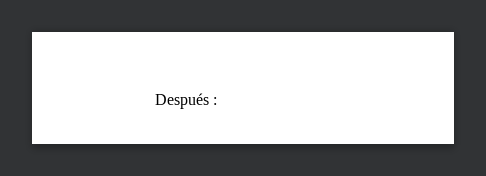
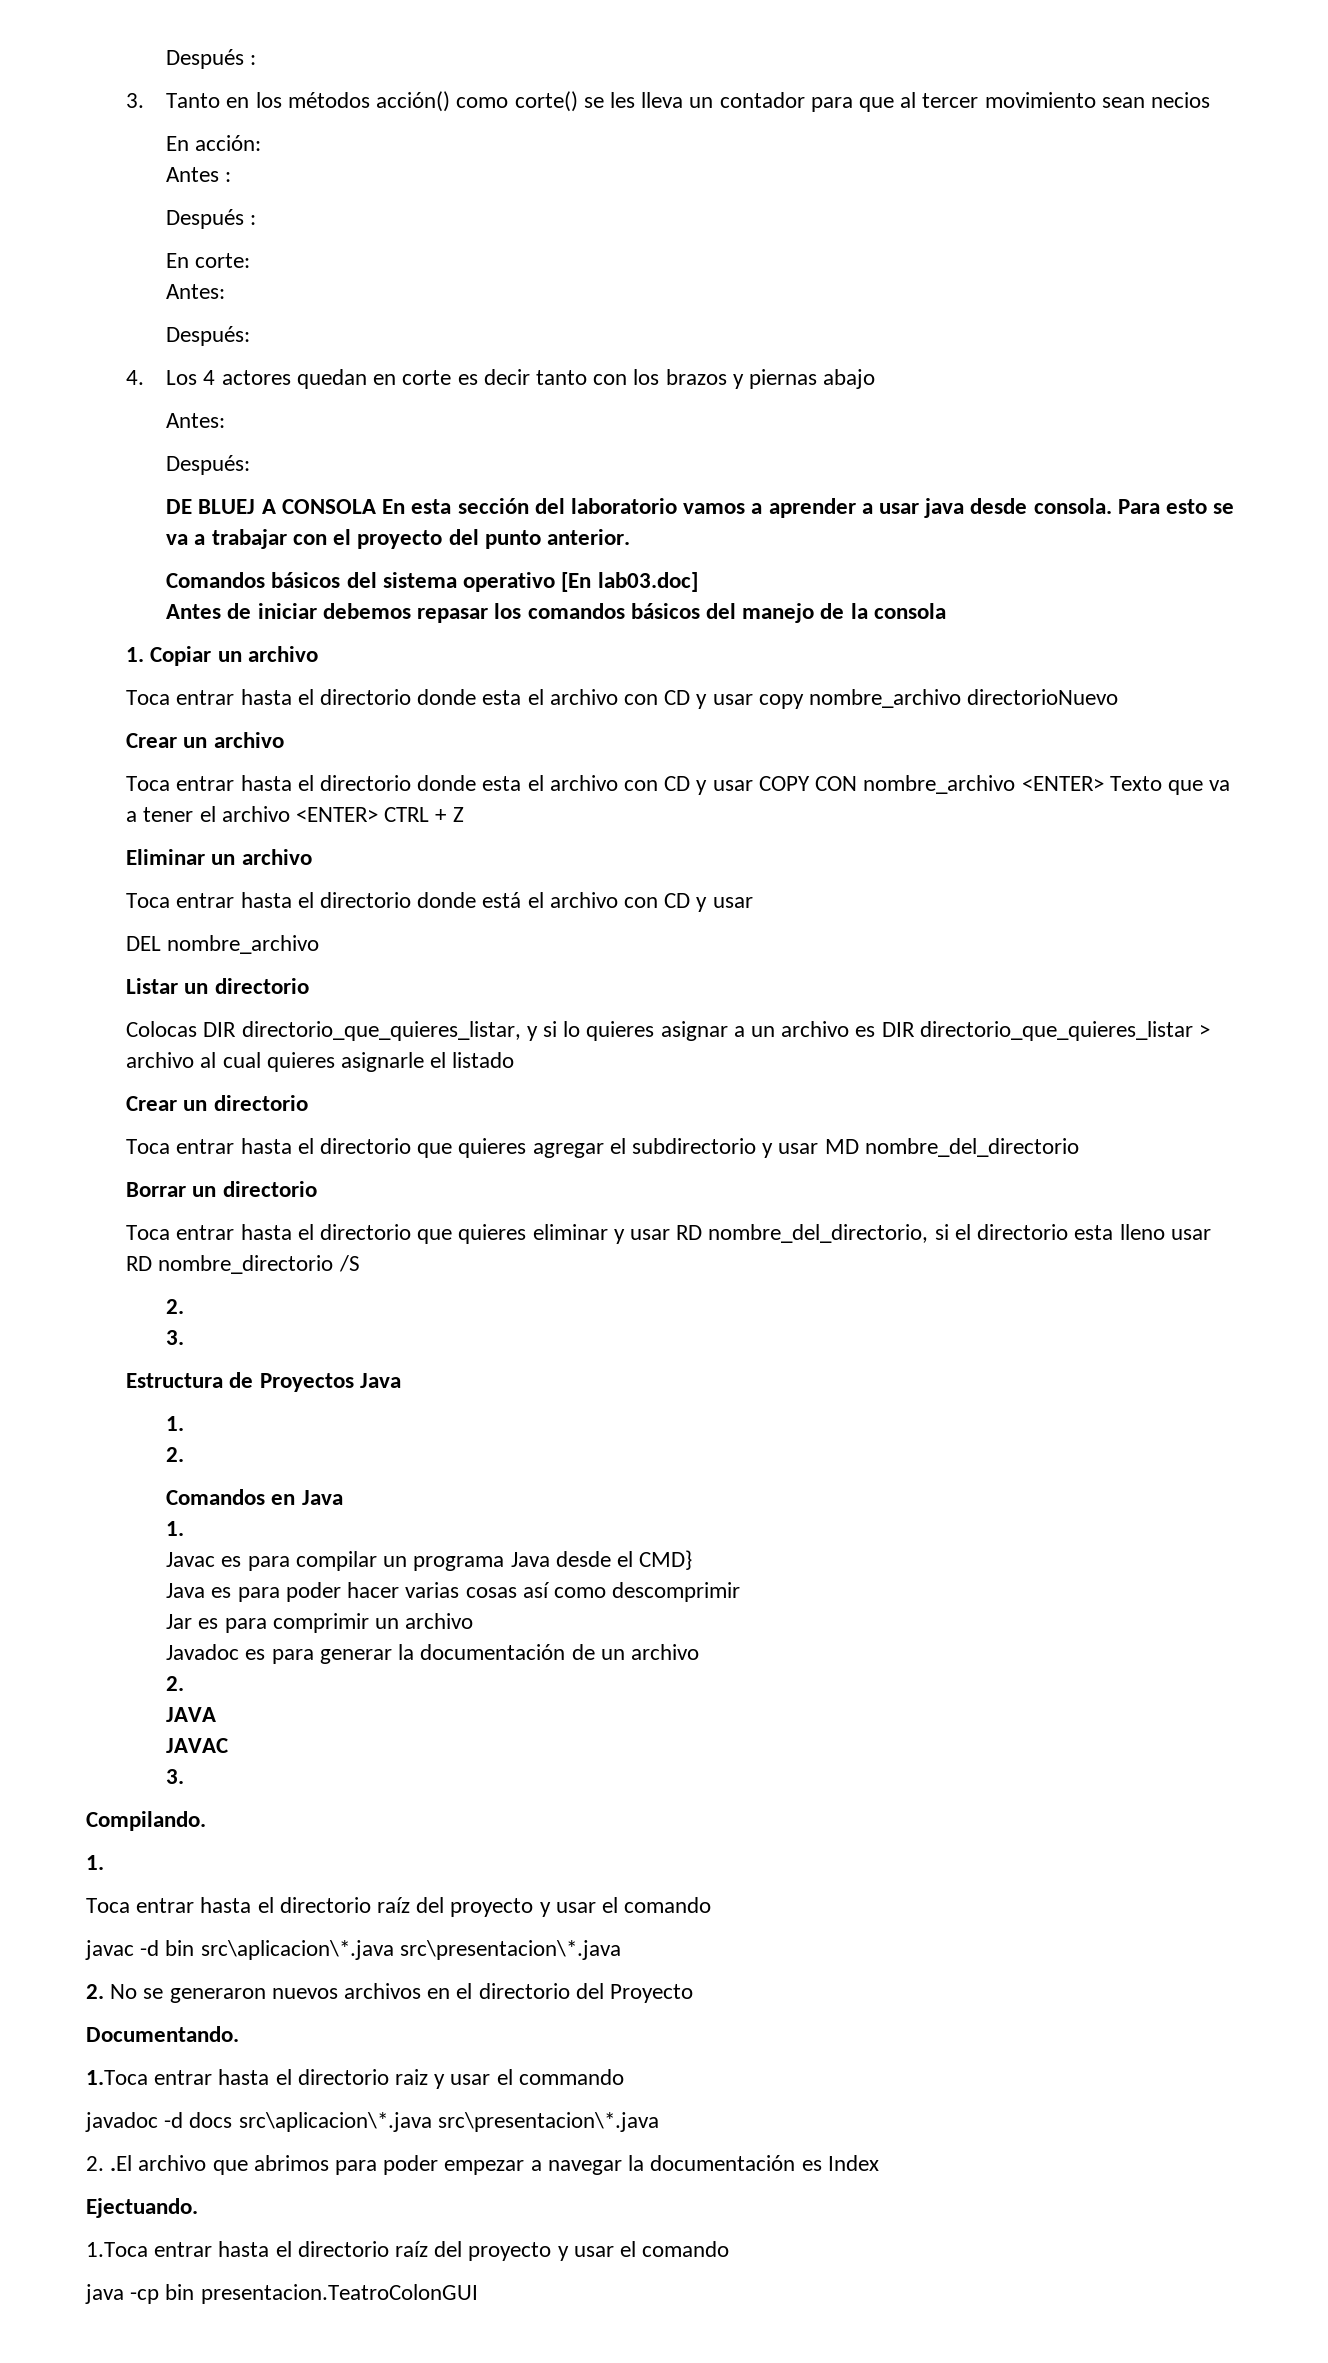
[154,93,217,109] Después : -> [166,49,257,69] [126,91,1211,112] [166,135,262,151] [166,167,232,182] [166,209,257,229] [166,253,251,268] [166,284,226,299] [166,326,251,346] [126,369,876,389] [166,413,226,428] [166,455,251,475] [166,498,1235,518] [166,529,630,549] [166,572,698,592] [166,603,946,623] [126,646,318,666] [126,689,1119,709] [126,732,284,748] [126,775,1231,795] [126,806,464,822] [126,849,312,865] [126,892,753,912] [126,935,320,954] [126,978,309,994] [126,1021,1211,1041] [126,1052,515,1072] [126,1095,308,1111] [126,1138,1079,1158] [126,1181,317,1197] [126,1224,1211,1244] [126,1255,360,1274] [166,1299,185,1314] [166,1330,185,1345] [126,1372,401,1392] [166,1416,185,1431] [166,1447,185,1462] [166,1489,343,1505] [166,1521,185,1536] [166,1550,693,1571] [166,1582,741,1602] [166,1613,474,1633] [166,1644,699,1664] [166,1676,185,1691] [166,1707,217,1722] [166,1738,229,1753] [166,1769,185,1784] [86,1811,206,1831] [86,1855,104,1870] [86,1897,712,1917] [85,1940,621,1960] [86,1983,694,2003] [86,2026,239,2042] [86,2069,624,2089] [85,2112,659,2132] [86,2155,879,2175] [86,2198,198,2218] [86,2241,730,2261] [85,2284,478,2304] Después : // 3. Tanto en los métodos acción() como corte() se les lleva un contador para que al tercer movimiento sean necios // En acción: // Antes : // Después : // En corte: // Antes: // Después: // 4. Los 4 actores quedan en corte es decir tanto con los brazos y piernas abajo // Antes: // Después: // DE BLUEJ A CONSOLA En esta sección del laboratorio vamos a aprender a usar java desde consola. Para esto se va a trabajar con el proyecto del punto anterior. // Comandos básicos del sistema operativo [En lab03.doc] // Antes de iniciar debemos repasar los comandos básicos del manejo de la consola // 1. Copiar un archivo // Toca entrar hasta el directorio donde esta el archivo con CD y usar copy nombre_archivo directorioNuevo // Crear un archivo // Toca entrar hasta el directorio donde esta el archivo con CD y usar COPY CON nombre_archivo <ENTER> Texto que va a tener el archivo <ENTER> CTRL + Z // Eliminar un archivo // Toca entrar hasta el directorio donde está el archivo con CD y usar // DEL nombre_archivo // Listar un directorio // Colocas DIR directorio_que_quieres_listar, y si lo quieres asignar a un archivo es DIR directorio_que_quieres_listar > archivo al cual quieres asignarle el listado // Crear un directorio // Toca entrar hasta el directorio que quieres agregar el subdirectorio y usar MD nombre_del_directorio // Borrar un directorio // Toca entrar hasta el directorio que quieres eliminar y usar RD nombre_del_directorio, si el directorio esta lleno usar RD nombre_directorio /S // 2. // 3. // Estructura de Proyectos Java // 1. // 2. // Comandos en Java // 1. // Javac es para compilar un programa Java desde el CMD} // Java es para poder hacer varias cosas así como descomprimir // Jar es para comprimir un archivo // Javadoc es para generar la documentación de un archivo // 2. // JAVA // JAVAC // 3. // Compilando. // 1. // Toca entrar hasta el directorio raíz del proyecto y usar el comando // javac -d bin src\aplicacion\*.java src\presentacion\*.java // 2. No se generaron nuevos archivos en el directorio del Proyecto // Documentando. // 1.Toca entrar hasta el directorio raiz y usar el commando // javadoc -d docs src\aplicacion\*.java src\presentacion\*.java // 2. .El archivo que abrimos para poder empezar a navegar la documentación es Index // Ejectuando. // 1.Toca entrar hasta el directorio raíz del proyecto y usar el comando // java -cp bin presentacion.TeatroColonGUI

